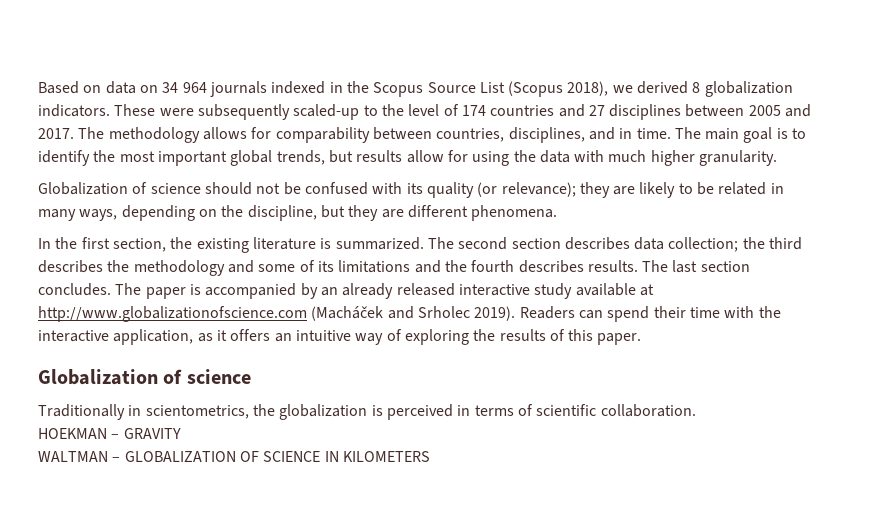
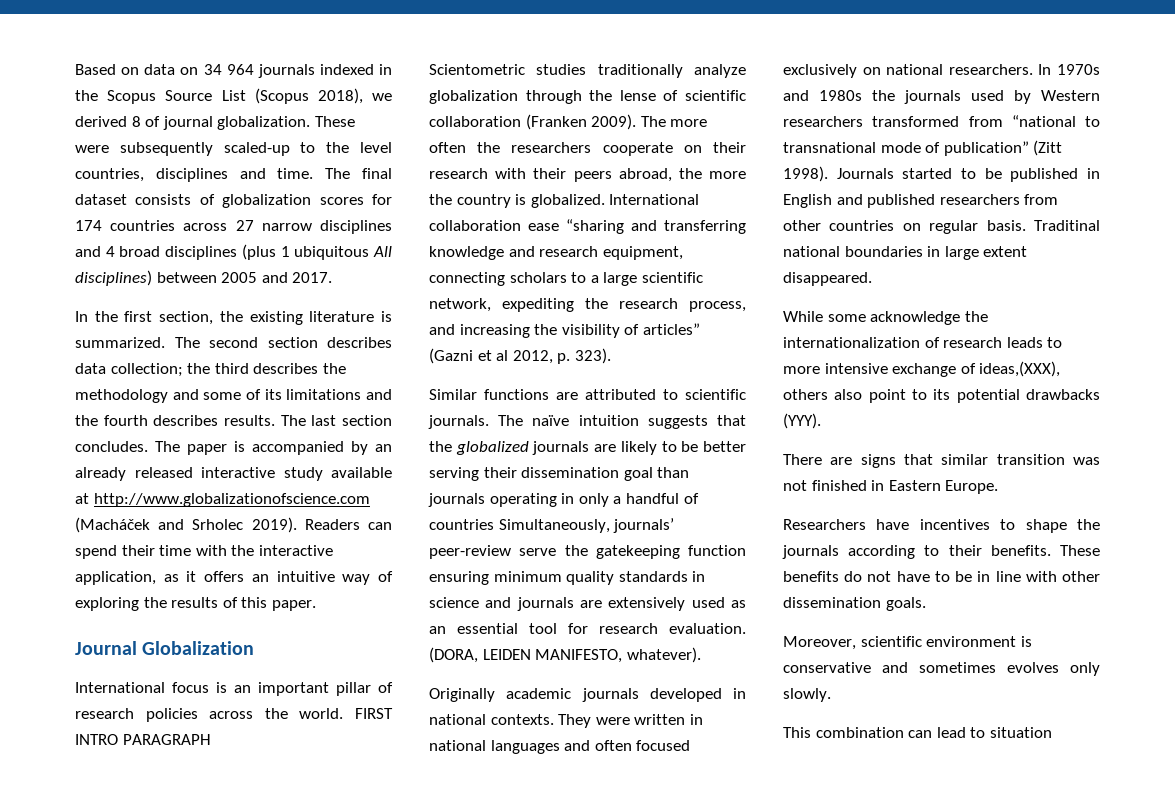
[704,81,793,97] [38,104,110,117] globalization indicators. -> [145,116,311,130] of journal globalization.
[443,104,812,120] [38,127,807,143] [38,150,778,166] [38,182,784,198] [38,205,558,221] of 174 countries and 27 disciplines between 2005 and 2017. The methodology allows for comparability between countries, disciplines, and in time. The main goal is to identify the most important global trends, but results allow for using the data with much higher granularity. // Globalization of science should not be confused with its quality (or relevance); they are likely to be related in many ways, depending on the discipline, but they are different phenomena. -> [75,168,393,182] [75,194,392,208] [75,220,392,234] [75,244,393,260] [75,270,333,286] countries, disciplines and time. The final dataset consists of globalization scores for 174 countries across 27 narrow disciplines and 4 broad disciplines (plus 1 ubiquitous All disciplines) between 2005 and 2017.
[38,369,251,385] [38,404,696,420] [38,428,181,439] [38,451,430,462] Globalization of science // Traditionally in scientometrics, the globalization is perceived in terms of scientific collaboration. // HOEKMAN – GRAVITY // WALTMAN – GLOBALIZATION OF SCIENCE IN KILOMETERS -> [75,641,255,655] [75,682,393,696] [75,708,393,722] [75,734,211,745] [429,64,746,78] [429,90,746,104] [429,114,708,130] [429,142,746,156] [429,168,746,182] [429,194,700,208] [429,219,746,234] [429,246,683,260] [429,272,703,286] [429,298,746,312] [429,323,700,338] [429,348,611,364] [429,389,746,400] [428,415,746,429] [429,441,746,455] [429,467,690,481] [428,493,699,507] [429,518,675,533] [429,545,746,559] [429,571,706,585] [429,597,746,611] [429,623,746,634] [429,647,701,663] [429,688,746,702] [429,714,703,728] [429,740,691,754] [783,64,1100,78] [783,90,1100,104] [783,115,1100,127] [783,140,1063,156] [783,166,1100,182] [783,194,1059,208] [783,220,1100,234] [783,246,1028,260] [783,272,872,286] [783,311,988,325] [783,337,1063,348] [783,361,1061,377] [783,389,1100,403] [783,413,821,429] [783,454,1100,468] [783,480,999,494] [783,519,1100,533] [782,545,1100,559] [783,571,1100,582] [783,597,926,611] [783,636,1032,650] [783,662,1100,676] [783,688,831,702] [783,727,1052,738] Journal Globalization // International focus is an important pillar of research policies across the world. FIRST INTRO PARAGRAPH // Scientometric studies traditionally analyze globalization through the lense of scientific collaboration (Franken 2009). The more often the researchers cooperate on their research with their peers abroad, the more the country is globalized. International collaboration ease “sharing and transferring knowledge and research equipment, connecting scholars to a large scientific network, expediting the research process, and increasing the visibility of articles” (Gazni et al 2012, p. 323). // Similar functions are attributed to scientific journals. The naïve intuition suggests that the globalized journals are likely to be better serving their dissemination goal than journals operating in only a handful of countries Simultaneously, journals’ peer-review serve the gatekeeping function ensuring minimum quality standards in science and journals are extensively used as an essential tool for research evaluation. (DORA, LEIDEN MANIFESTO, whatever). // Originally academic journals developed in national contexts. They were written in national languages and often focused exclusively on national researchers. In 1970s and 1980s the journals used by Western researchers transformed from “national to transnational mode of publication” (Zitt 1998). Journals started to be published in English and published researchers from other countries on regular basis. Traditinal national boundaries in large extent disappeared. // While some acknowledge the internationalization of research leads to more intensive exchange of ideas,(XXX), others also point to its potential drawbacks (YYY). // There are signs that similar transition was not finished in Eastern Europe. // Researchers have incentives to shape the journals according to their benefits. These benefits do not have to be in line with other dissemination goals. // Moreover, scientific environment is conservative and sometimes evolves only slowly. // This combination can lead to situation

